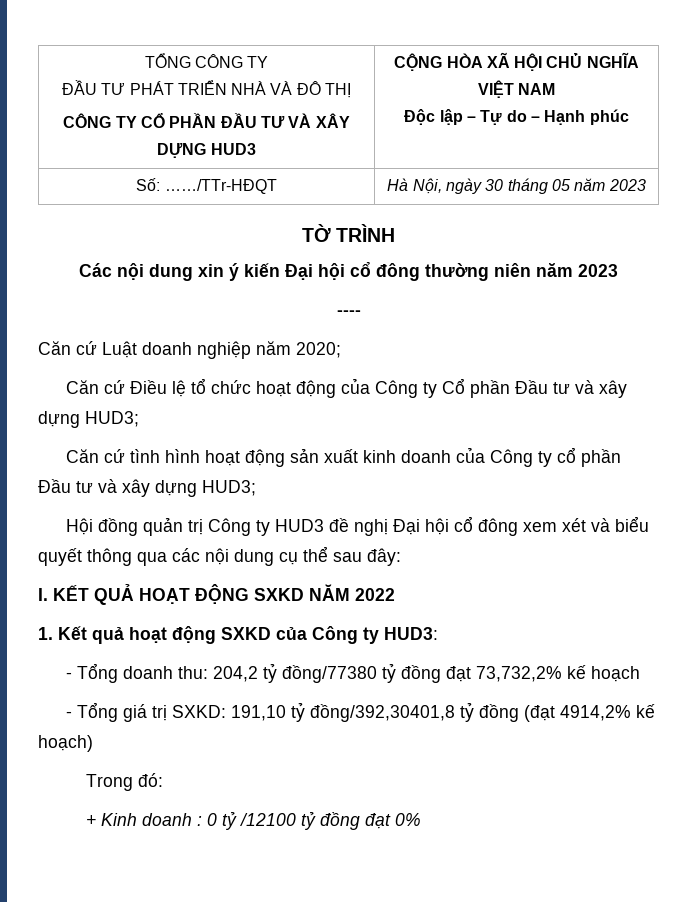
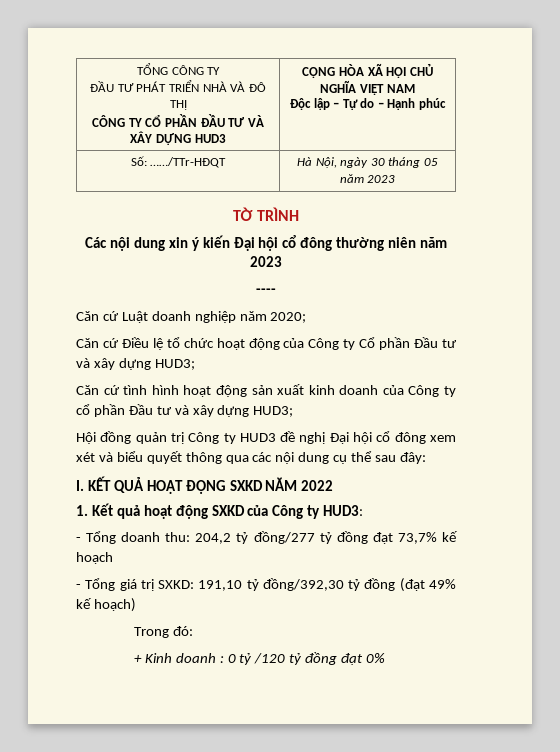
[282,663,563,683] đồng/77380 tỷ đồng đạt 73,732,2% -> [253,531,437,544] đồng/277 tỷ đồng đạt 73,7%
[310,704,456,722] đồng/392,30401,8 -> [262,578,344,591] đồng/392,30
[560,705,632,721] 4914,2% -> [428,579,456,589] 49%
[240,813,297,826] /12100 -> [254,653,286,664] /120

